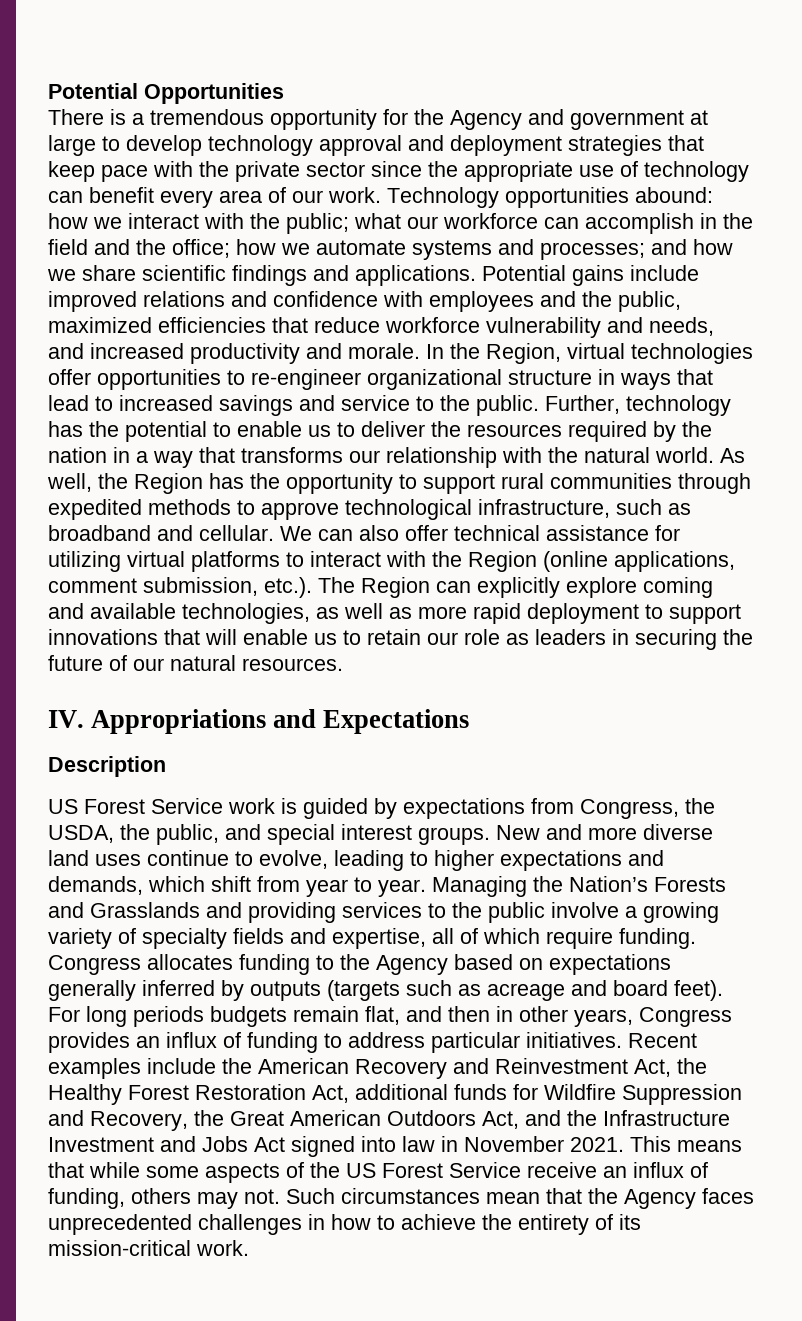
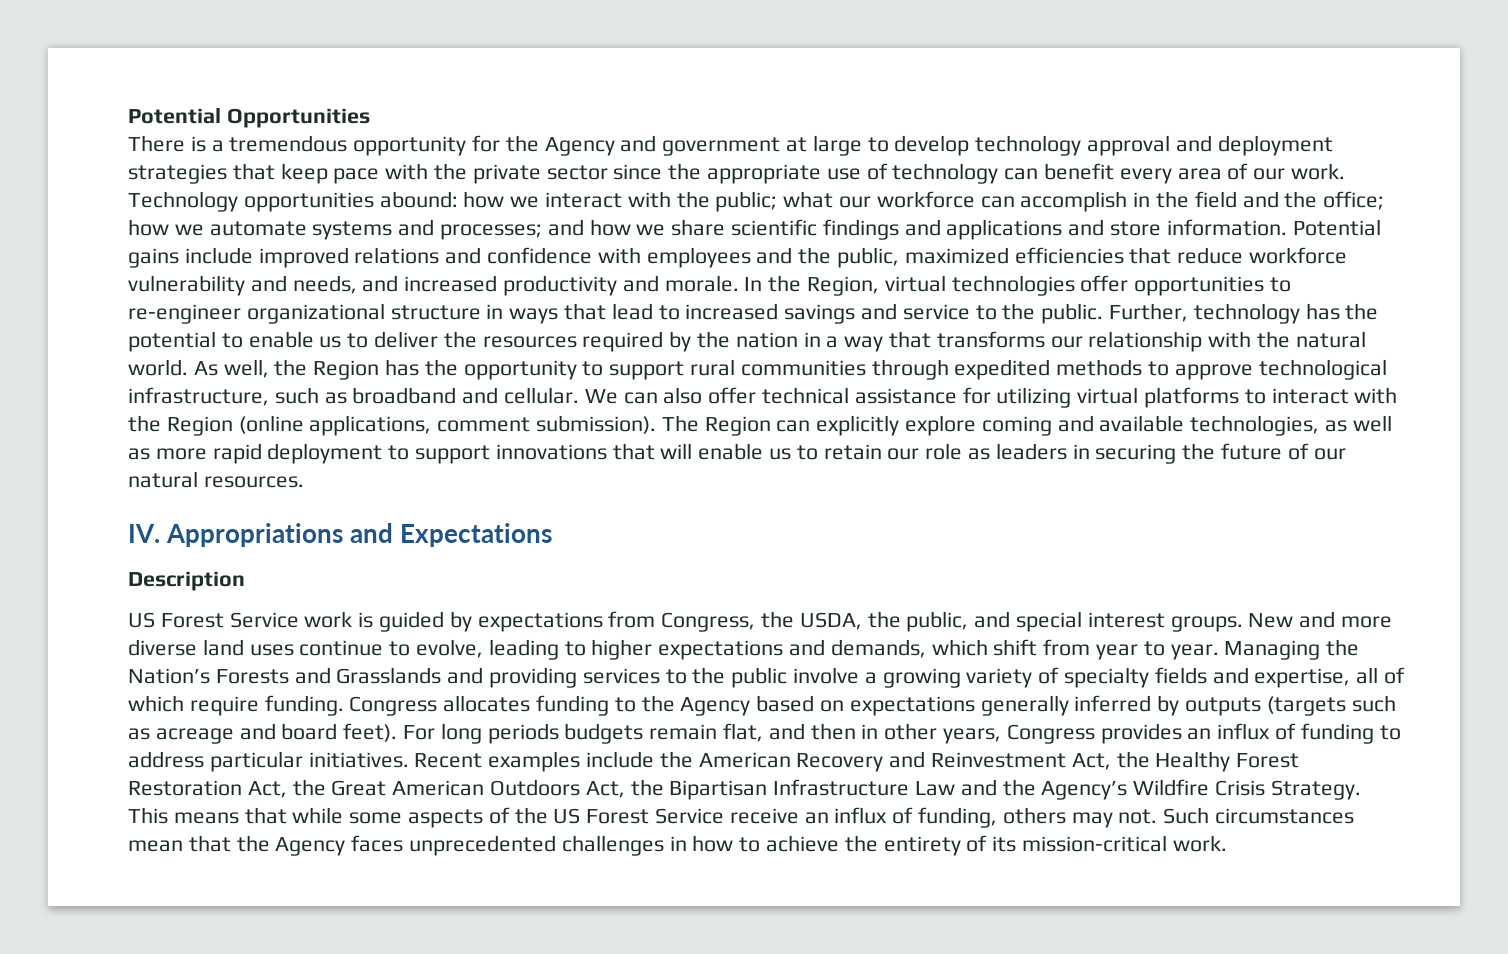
[355,265,476,286] applications. -> [946,219,1287,240] applications and store information.
[143,577,312,598] submission, etc.). -> [536,415,657,434] submission).
[355,1084,742,1105] [48,1110,188,1131] additional funds for Wildfire Suppression and Recovery, -> (287, 789) none
[525,1110,730,1126] [48,1136,624,1157] and the Infrastructure Investment and Jobs Act signed into law in November 2021. -> [630,779,1361,800] the Bipartisan Infrastructure Law and the Agency’s Wildfire Crisis Strategy.

